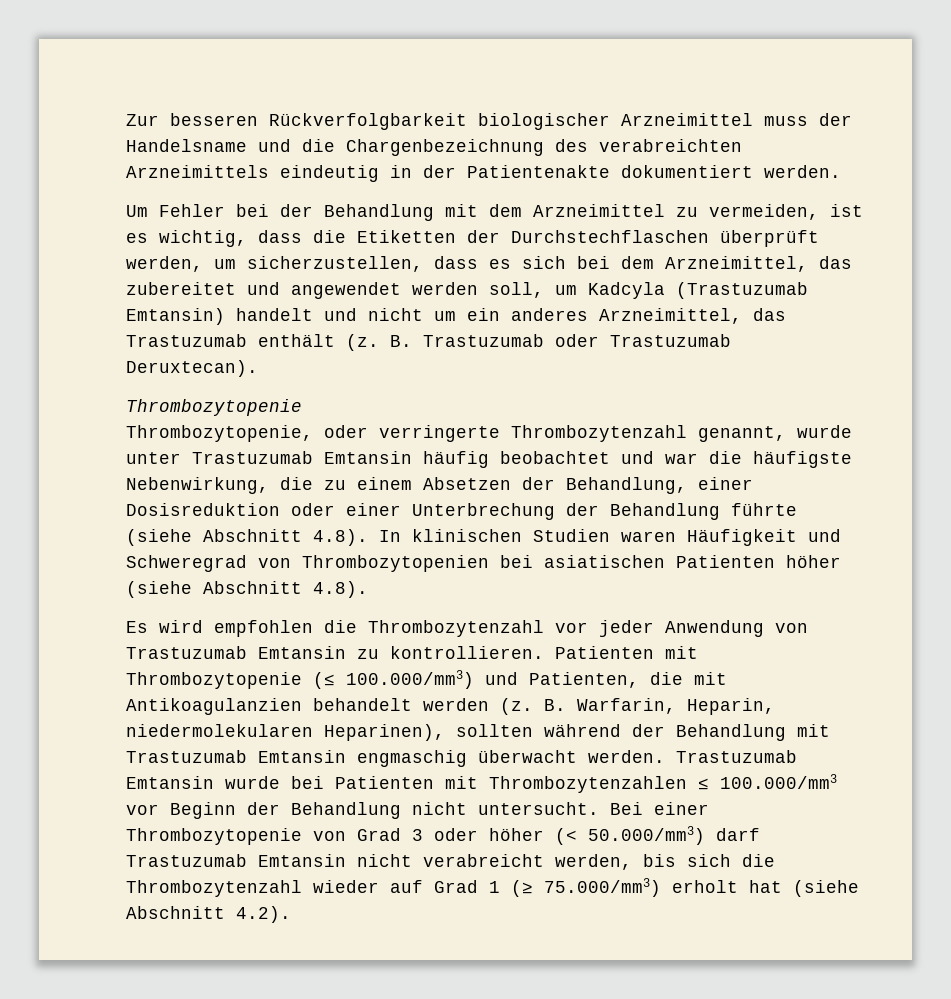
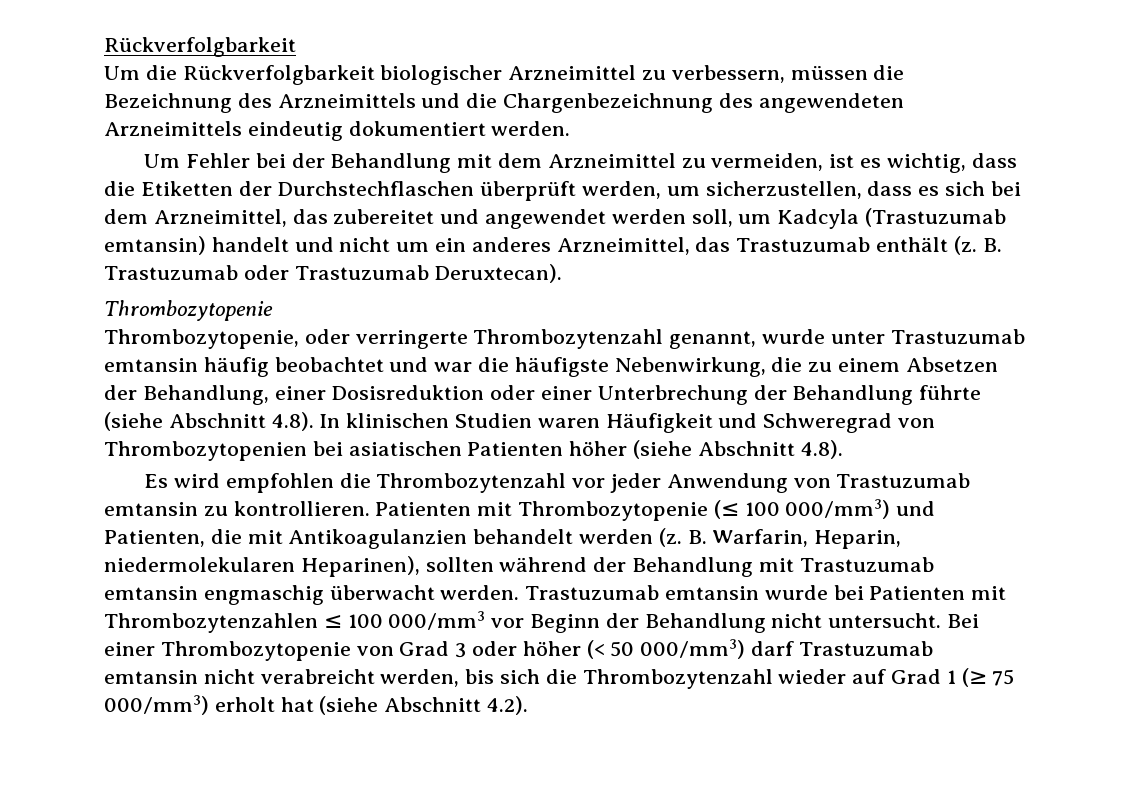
[126,113,852,130] [126,139,247,152] Zur besseren Rückverfolgbarkeit biologischer Arzneimittel muss der Handelsname -> [104,37,296,57] [104,65,905,85] [104,93,416,113] Rückverfolgbarkeit // Um die Rückverfolgbarkeit biologischer Arzneimittel zu verbessern, müssen die Bezeichnung des Arzneimittels
[599,139,742,152] verabreichten -> [758,93,904,113] angewendeten
[390,165,610,178] in der Patientenakte -> (343, 131) none
[126,308,225,325] Emtansin) -> [104,236,206,255] emtansin)
[324,451,412,464] Emtansin -> [104,358,198,372] emtansin
[258,646,346,659] Emtansin -> [104,502,198,516] emtansin
[346,670,474,689] 100.000/mm3) -> [744,499,891,519] 100 000/mm3)
[258,750,346,763] Emtansin -> [104,586,198,600] emtansin
[126,776,214,789] Emtansin -> [665,586,760,600] emtansin
[720,774,837,789] 100.000/mm3 -> [347,611,486,630] 100 000/mm3
[588,826,705,845] 50.000/mm3) -> [610,639,746,659] 50 000/mm3)
[258,854,346,867] Emtansin -> [104,670,198,684] emtansin
[544,878,661,897] 75.000/mm3) -> [992,669,1015,686] [104,695,209,715] 75 000/mm3)

